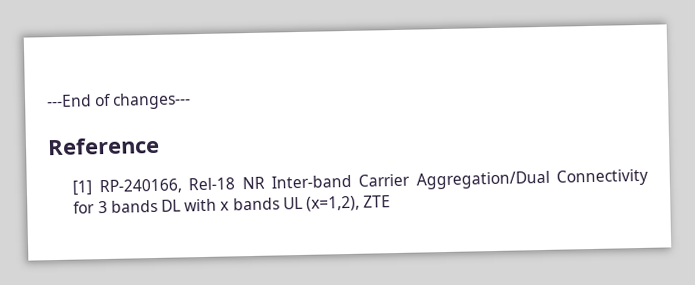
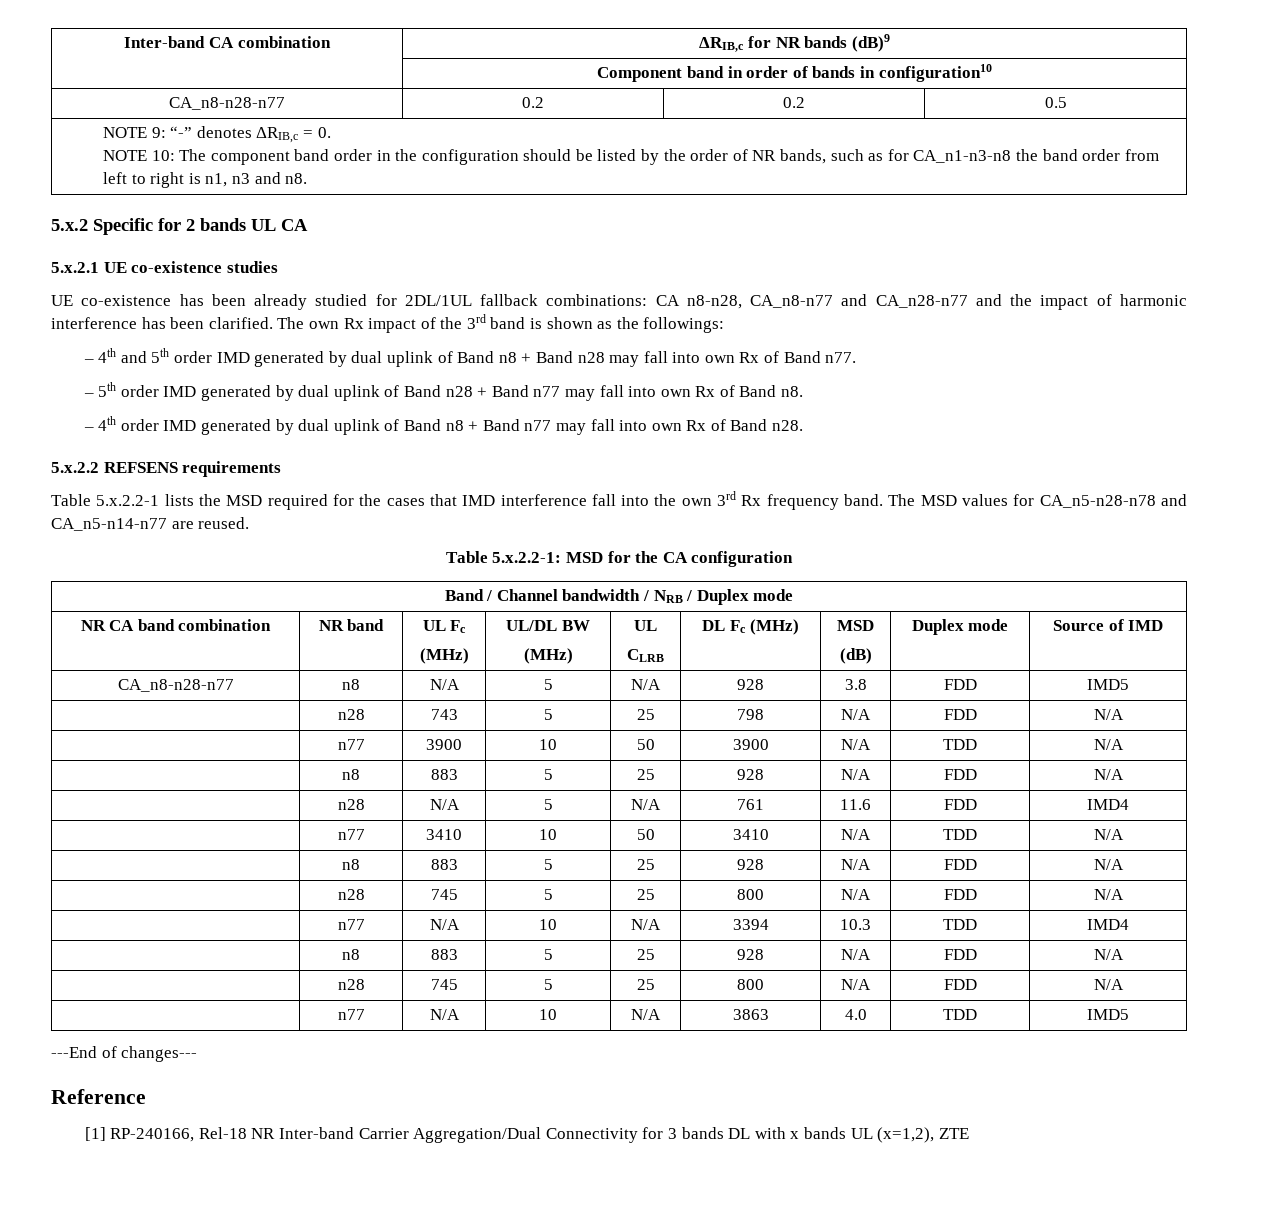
(46, 101) none -> [124,36,331,48] [699,34,890,52] [597,64,992,82] [169,97,285,110] [522,97,544,108] [783,97,805,108] [1044,97,1067,108] [102,126,331,143] [102,149,1159,165] [102,172,308,188] [51,218,308,235] [51,261,278,273] [51,294,1188,310] [51,314,725,333] [83,348,857,367] [83,382,804,401] [83,416,804,435] [51,461,282,477] [51,491,1188,510] [51,517,250,531] [445,551,794,567] [444,589,794,605] [80,619,272,631] [318,619,385,631] [422,620,467,633] [419,648,469,664] [506,620,590,631] [523,648,573,664] [634,620,657,631] [627,649,664,662] [702,619,799,635] [837,620,874,631] [839,648,872,664] [911,619,1009,635] [1052,619,1164,631] [117,679,234,692] [342,679,360,690] [429,679,460,690] [543,679,553,690] [631,679,661,690] [737,679,764,690] [844,679,867,690] [943,679,977,690] [1087,679,1129,690] [337,709,365,720] [430,709,458,720] [543,709,553,720] [636,709,655,720] [737,709,764,720] [841,709,871,720] [943,709,977,720] [1093,709,1124,720] [337,739,365,750] [426,739,462,750] [539,739,557,750] [636,739,655,750] [732,739,769,750] [841,739,871,750] [943,739,977,750] [1093,739,1124,750] [342,769,360,780] [430,769,458,780] [543,769,553,780] [636,769,655,780] [737,769,764,780] [841,769,871,780] [943,769,977,780] [1093,769,1124,780] [337,799,365,810] [429,799,460,810] [543,799,553,810] [631,799,661,810] [737,799,764,810] [840,799,871,810] [943,799,977,810] [1087,799,1129,810] [337,829,365,840] [426,829,462,840] [539,829,557,840] [636,829,655,840] [732,829,769,840] [841,829,871,840] [943,829,977,840] [1093,829,1124,840] [342,859,360,870] [430,859,458,870] [543,859,553,870] [636,859,655,870] [737,859,764,870] [841,859,871,870] [943,859,977,870] [1093,859,1124,870] [337,889,365,900] [430,889,458,900] [543,889,553,900] [636,889,655,900] [737,889,764,900] [841,889,871,900] [943,889,977,900] [1093,889,1124,900] [337,919,365,930] [429,919,460,930] [539,919,557,930] [631,919,661,930] [732,919,769,930] [840,919,871,930] [943,919,977,930] [1087,919,1129,930] [342,949,360,960] [430,949,458,960] [543,949,553,960] [636,949,655,960] [737,949,764,960] [841,949,871,960] [943,949,977,960] [1093,949,1124,960] [337,979,365,990] [430,979,458,990] [543,979,553,990] [636,979,655,990] [737,979,764,990] [841,979,871,990] [943,979,977,990] [1093,979,1124,990] [337,1009,365,1020] [429,1009,460,1020] [539,1009,557,1020] [631,1009,661,1020] [732,1009,769,1020] [844,1009,867,1020] [943,1009,977,1020] [1087,1009,1129,1020] Inter-band CA combination | ΔRIB,c for NR bands (dB)9 // | Component band in order of bands in configuration10 // CA_n8-n28-n77 | 0.2 | 0.2 | 0.5 // NOTE 9: “-” denotes ΔRIB,c = 0. // NOTE 10: The component band order in the configuration should be listed by the order of NR bands, such as for CA_n1-n3-n8 the band order from left to right is n1, n3 and n8. // 5.x.2 Specific for 2 bands UL CA // 5.x.2.1 UE co-existence studies // UE co-existence has been already studied for 2DL/1UL fallback combinations: CA n8-n28, CA_n8-n77 and CA_n28-n77 and the impact of harmonic interference has been clarified. The own Rx impact of the 3rd band is shown as the followings: // – 4th and 5th order IMD generated by dual uplink of Band n8 + Band n28 may fall into own Rx of Band n77. // – 5th order IMD generated by dual uplink of Band n28 + Band n77 may fall into own Rx of Band n8. // – 4th order IMD generated by dual uplink of Band n8 + Band n77 may fall into own Rx of Band n28. // 5.x.2.2 REFSENS requirements // Table 5.x.2.2-1 lists the MSD required for the cases that IMD interference fall into the own 3rd Rx frequency band. The MSD values for CA_n5-n28-n78 and CA_n5-n14-n77 are reused. // Table 5.x.2.2-1: MSD for the CA configuration // Band / Channel bandwidth / NRB / Duplex mode // NR CA band combination | NR band | UL Fc // (MHz) | UL/DL BW // (MHz) | UL // CLRB | DL Fc (MHz) | MSD // (dB) | Duplex mode | Source of IMD // CA_n8-n28-n77 | n8 | N/A | 5 | N/A | 928 | 3.8 | FDD | IMD5 // | n28 | 743 | 5 | 25 | 798 | N/A | FDD | N/A // | n77 | 3900 | 10 | 50 | 3900 | N/A | TDD | N/A // | n8 | 883 | 5 | 25 | 928 | N/A | FDD | N/A // | n28 | N/A | 5 | N/A | 761 | 11.6 | FDD | IMD4 // | n77 | 3410 | 10 | 50 | 3410 | N/A | TDD | N/A // | n8 | 883 | 5 | 25 | 928 | N/A | FDD | N/A // | n28 | 745 | 5 | 25 | 800 | N/A | FDD | N/A // | n77 | N/A | 10 | N/A | 3394 | 10.3 | TDD | IMD4 // | n8 | 883 | 5 | 25 | 928 | N/A | FDD | N/A // | n28 | 745 | 5 | 25 | 800 | N/A | FDD | N/A // | n77 | N/A | 10 | N/A | 3863 | 4.0 | TDD | IMD5 //

